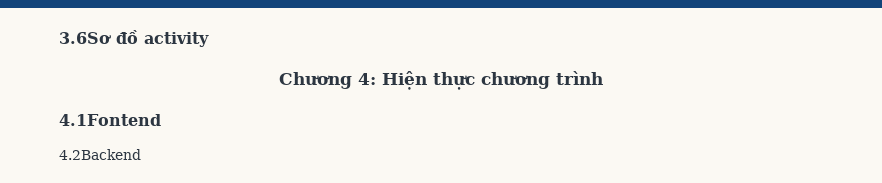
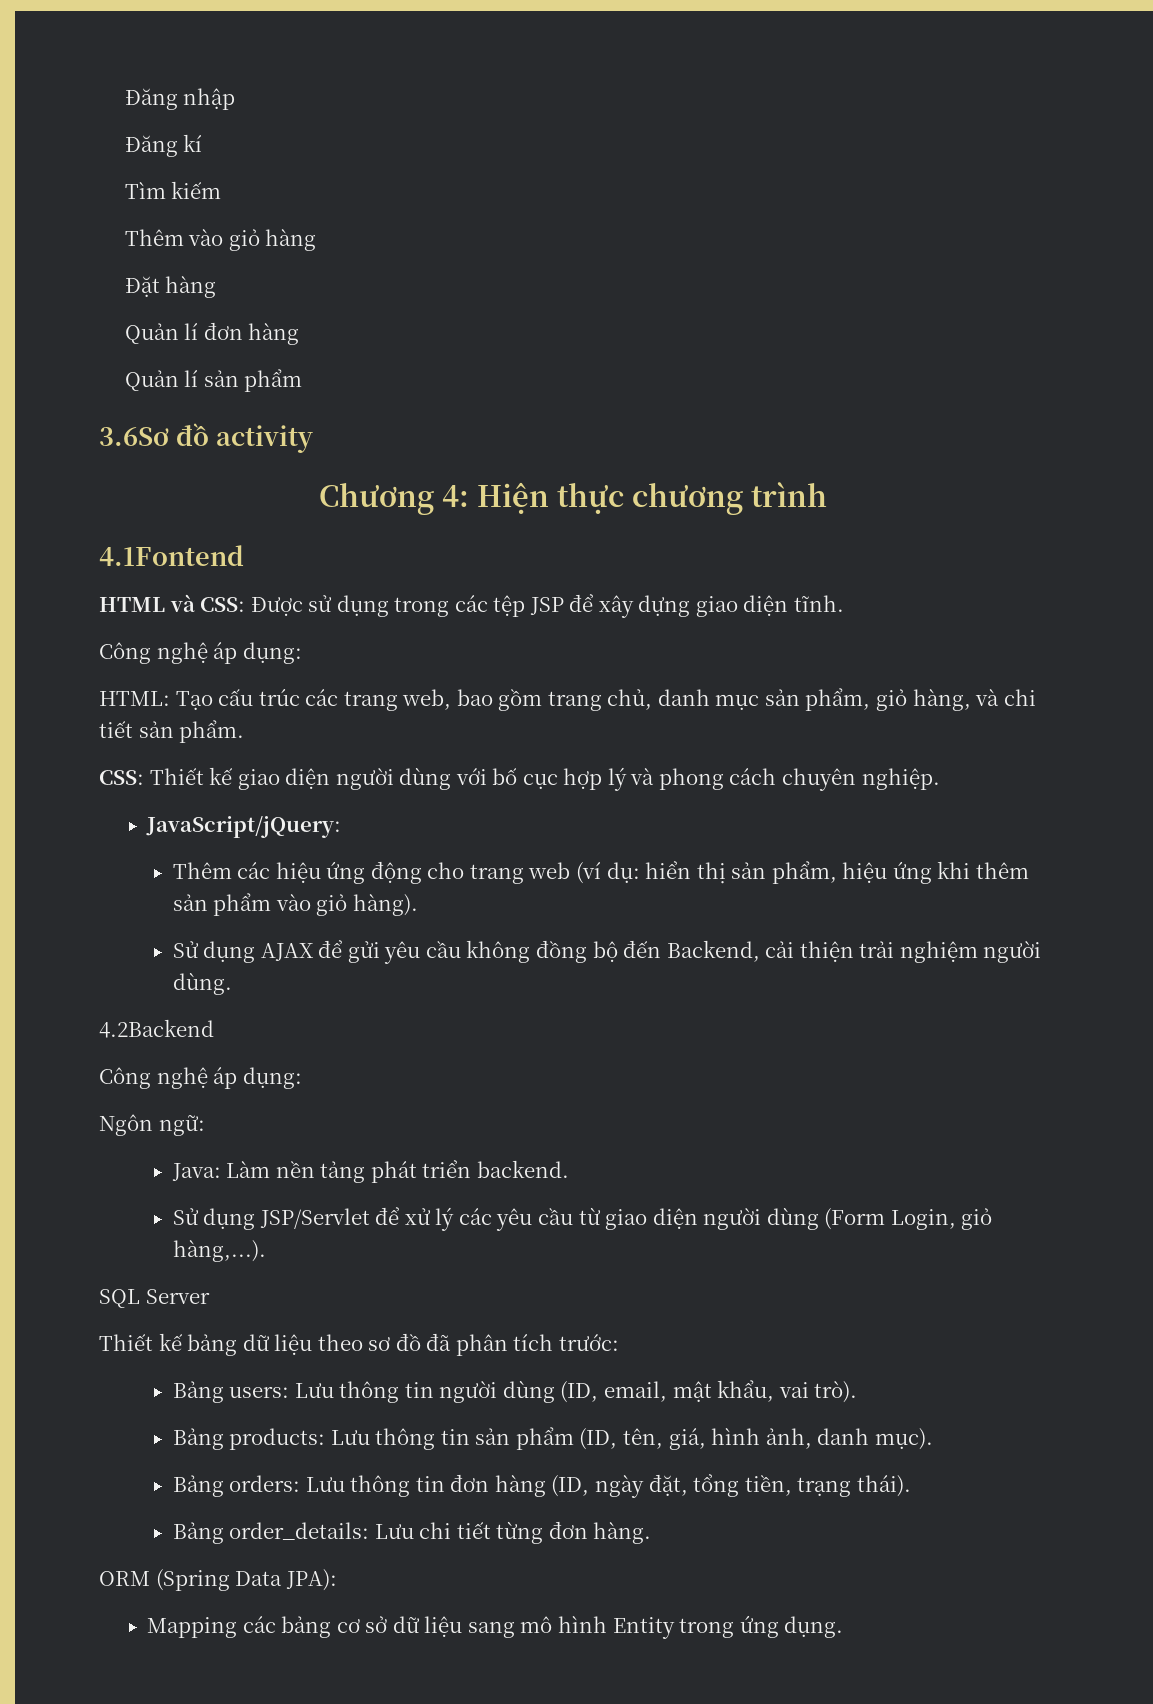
(59, 38) none -> [124,88,236,110] [124,134,203,157] [124,181,222,199] [124,229,317,251] [124,276,217,298] [124,322,300,345] [124,369,303,392] Đăng nhập // Đăng kí // Tìm kiếm // Thêm vào giỏ hàng // Đặt hàng // Quản lí đơn hàng // Quản lí sản phẩm //
[59,149,141,160] 4.2Backend -> [99,594,845,618] [99,642,302,664] [99,688,1036,711] [99,720,245,743] [99,767,940,791] [146,816,342,838] [172,861,1029,884] [172,893,418,916] [172,940,1042,964] [172,972,232,995] [99,1019,214,1038] [99,1067,302,1089] [99,1114,205,1136] [171,1160,569,1183] [172,1207,993,1231] [172,1240,266,1262] [99,1289,210,1308] [99,1333,619,1356] [172,1380,858,1403] [172,1427,933,1450] [172,1474,911,1498] [172,1521,652,1544] [99,1569,337,1591] [147,1615,844,1639] HTML và CSS: Được sử dụng trong các tệp JSP để xây dựng giao diện tĩnh. // Công nghệ áp dụng: // HTML: Tạo cấu trúc các trang web, bao gồm trang chủ, danh mục sản phẩm, giỏ hàng, và chi tiết sản phẩm. // CSS: Thiết kế giao diện người dùng với bố cục hợp lý và phong cách chuyên nghiệp. // JavaScript/jQuery: // Thêm các hiệu ứng động cho trang web (ví dụ: hiển thị sản phẩm, hiệu ứng khi thêm sản phẩm vào giỏ hàng). // Sử dụng AJAX để gửi yêu cầu không đồng bộ đến Backend, cải thiện trải nghiệm người dùng. // 4.2Backend // Công nghệ áp dụng: // Ngôn ngữ: // Java: Làm nền tảng phát triển backend. // Sử dụng JSP/Servlet để xử lý các yêu cầu từ giao diện người dùng (Form Login, giỏ hàng,...). // SQL Server // Thiết kế bảng dữ liệu theo sơ đồ đã phân tích trước: // Bảng users: Lưu thông tin người dùng (ID, email, mật khẩu, vai trò). // Bảng products: Lưu thông tin sản phẩm (ID, tên, giá, hình ảnh, danh mục). // Bảng orders: Lưu thông tin đơn hàng (ID, ngày đặt, tổng tiền, trạng thái). // Bảng order_details: Lưu chi tiết từng đơn hàng. // ORM (Spring Data JPA): // Mapping các bảng cơ sở dữ liệu sang mô hình Entity trong ứng dụng.

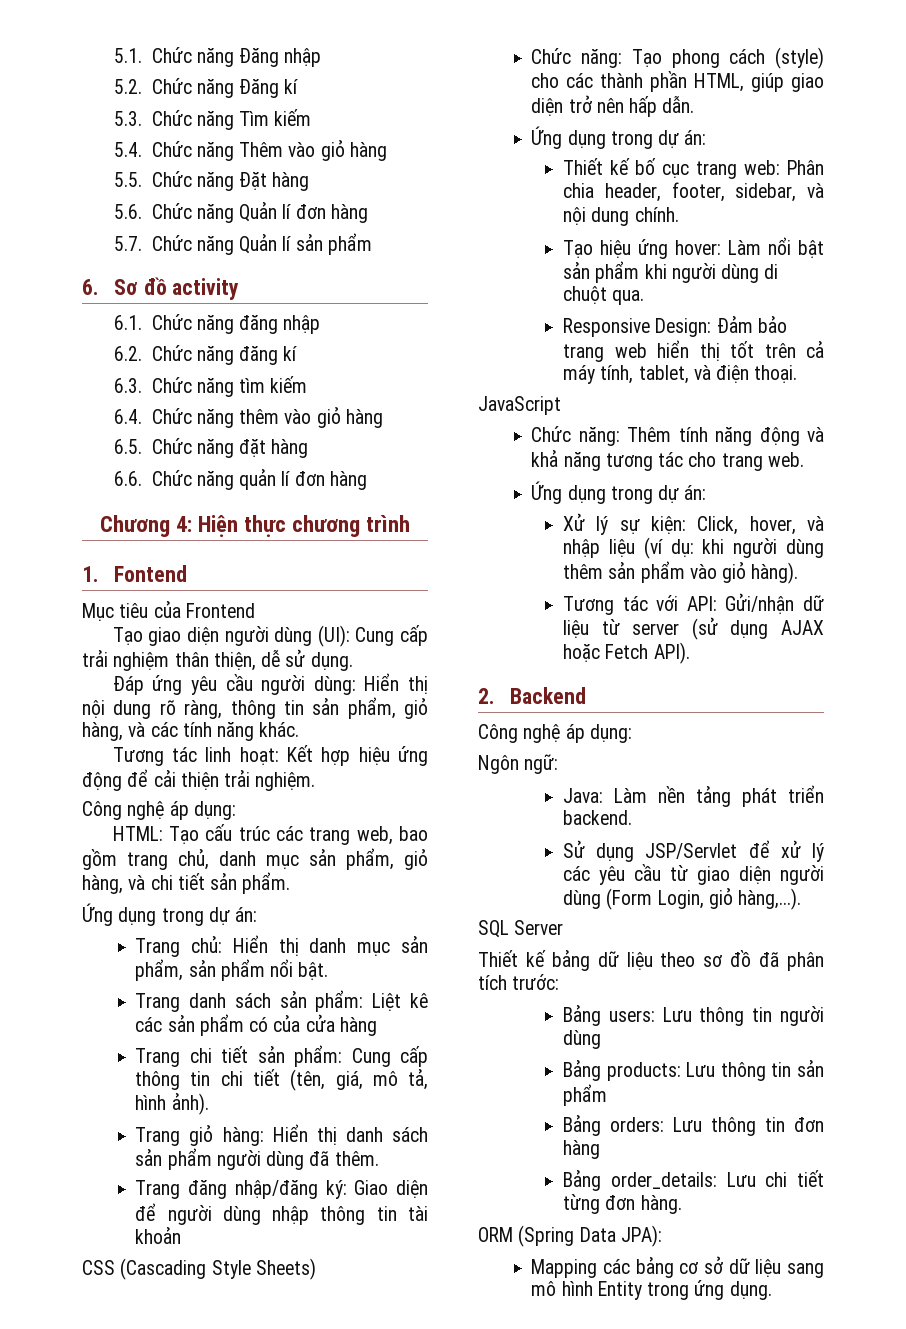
(124, 99) none -> [113,47,234,67] 5.1. Chức năng
(236, 99) none -> [113,78,234,98] 5.2. Chức năng
(203, 143) none -> [113,110,234,130] 5.3. Chức năng
(222, 190) none -> [113,141,234,161] 5.4. Chức năng
(317, 240) none -> [113,171,234,191] 5.5. Chức năng
(217, 287) none -> [113,203,234,223] 5.6. Chức năng
(300, 334) none -> [113,235,234,255] 5.7. Chức năng
[99,427,169,446] 3.6Sơ -> [82,279,138,295] 6. Sơ
(313, 439) none -> [113,314,321,334] [113,345,298,365] [113,376,308,397] [113,407,383,428] [113,438,309,458] [113,469,367,490] // 6.1. Chức năng đăng nhập // 6.2. Chức năng đăng kí // 6.3. Chức năng tìm kiếm // 6.4. Chức năng thêm vào giỏ hàng // 6.5. Chức năng đặt hàng // 6.6. Chức năng quản lí đơn hàng
[99,545,244,566] [99,594,845,618] 4.1Fontend // HTML và CSS: Được sử dụng trong các tệp JSP để xây dựng giao diện tĩnh. -> [82,565,187,582] [82,601,255,621] [112,625,428,647] [82,649,353,671] [112,673,428,695] [82,697,428,719] [82,722,300,741] [112,745,428,766] [82,769,316,791] 1. Fontend // Mục tiêu của Frontend // Tạo giao diện người dùng (UI): Cung cấp trải nghiệm thân thiện, dễ sử dụng. // Đáp ứng yêu cầu người dùng: Hiển thị nội dung rõ ràng, thông tin sản phẩm, giỏ hàng, và các tính năng khác. // Tương tác linh hoạt: Kết hợp hiệu ứng động để cải thiện trải nghiệm.
[99,767,940,791] [146,816,342,838] [172,861,971,884] CSS: Thiết kế giao diện người dùng với bố cục hợp lý và phong cách chuyên nghiệp. // JavaScript/jQuery: // Thêm các hiệu ứng động cho trang web (ví dụ: hiển thị sản phẩm, hiệu ứng khi -> [82,903,258,926] [135,935,429,957] [135,959,329,981] [135,990,429,1012] [135,1014,377,1036] [135,1045,428,1067] [135,1069,428,1091] [135,1093,209,1115] [135,1124,428,1146] [135,1148,379,1170] [135,1180,429,1199] [135,1203,429,1225] [135,1227,182,1244] [82,1258,316,1280] [531,47,824,69] [531,71,824,92] [531,95,695,117] [531,126,707,149] [563,158,824,179] [563,182,824,202] [563,207,679,226] [563,237,824,259] [563,261,779,283] [563,286,645,305] [563,316,787,337] [563,340,824,362] [563,365,798,384] [478,396,561,415] [531,426,824,446] [531,450,804,471] [531,481,707,504] [563,513,824,535] [563,537,824,559] Ứng dụng trong dự án: // Trang chủ: Hiển thị danh mục sản phẩm, sản phẩm nổi bật. // Trang danh sách sản phẩm: Liệt kê các sản phẩm có của cửa hàng // Trang chi tiết sản phẩm: Cung cấp thông tin chi tiết (tên, giá, mô tả, hình ảnh). // Trang giỏ hàng: Hiển thị danh sách sản phẩm người dùng đã thêm. // Trang đăng nhập/đăng ký: Giao diện để người dùng nhập thông tin tài khoản // CSS (Cascading Style Sheets) // Chức năng: Tạo phong cách (style) cho các thành phần HTML, giúp giao diện trở nên hấp dẫn. // Ứng dụng trong dự án: // Thiết kế bố cục trang web: Phân chia header, footer, sidebar, và nội dung chính. // Tạo hiệu ứng hover: Làm nổi bật sản phẩm khi người dùng di chuột qua. // Responsive Design: Đảm bảo trang web hiển thị tốt trên cả máy tính, tablet, và điện thoại. // JavaScript // Chức năng: Thêm tính năng động và khả năng tương tác cho trang web. // Ứng dụng trong dự án: // Xử lý sự kiện: Click, hover, và nhập liệu (ví dụ: khi người dùng
[172,940,1042,964] [172,972,232,995] [99,1019,214,1038] Sử dụng AJAX để gửi yêu cầu không đồng bộ đến Backend, cải thiện trải nghiệm người dùng. // 4.2Backend -> [563,593,824,615] [563,617,824,640] [563,642,690,664] [478,687,586,704] Tương tác với API: Gửi/nhận dữ liệu từ server (sử dụng AJAX hoặc Fetch API). // 2. Backend
[560,1380,858,1403] (ID, email, mật khẩu, vai trò). -> (602, 1039) none
[579,1428,933,1450] (ID, tên, giá, hình ảnh, danh mục). -> (608, 1095) none
[551,1474,911,1498] (ID, ngày đặt, tổng tiền, trạng thái). -> (601, 1149) none

